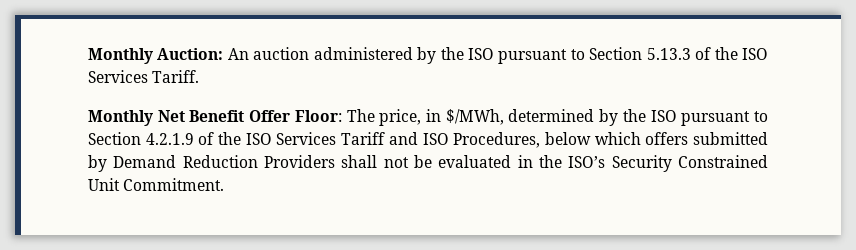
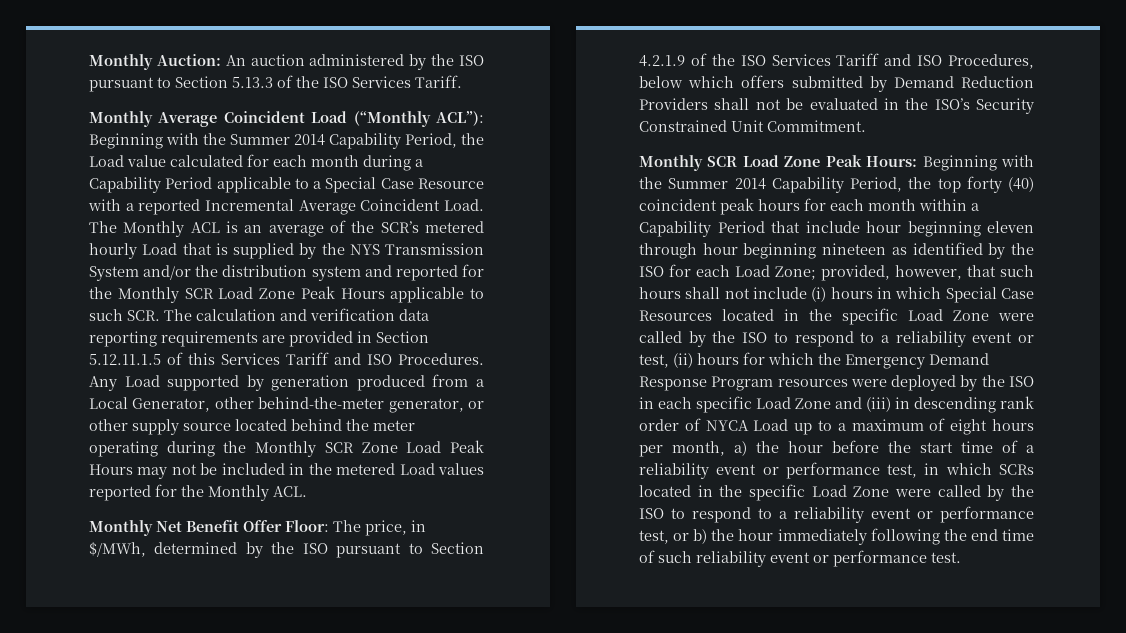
(200, 76) none -> [89,111,484,127] [89,133,484,149] [89,154,423,171] [89,177,484,193] [88,199,484,215] [89,220,484,237] [89,243,484,259] [89,264,485,281] [89,286,484,303] [89,308,429,321] [89,331,429,347] [89,352,484,365] [89,374,484,391] [89,397,484,413] [89,419,415,435] [89,440,485,457] [89,463,485,479] [89,484,307,501] // Monthly Average Coincident Load (“Monthly ACL”): Beginning with the Summer 2014 Capability Period, the Load value calculated for each month during a Capability Period applicable to a Special Case Resource with a reported Incremental Average Coincident Load. The Monthly ACL is an average of the SCR’s metered hourly Load that is supplied by the NYS Transmission System and/or the distribution system and reported for the Monthly SCR Load Zone Peak Hours applicable to such SCR. The calculation and verification data reporting requirements are provided in Section 5.12.11.1.5 of this Services Tariff and ISO Procedures. Any Load supported by generation produced from a Local Generator, other behind-the-meter generator, or other supply source located behind the meter operating during the Monthly SCR Zone Load Peak Hours may not be included in the metered Load values reported for the Monthly ACL.
(225, 184) none -> [639,155,1034,171] [639,176,1034,193] [639,198,979,215] [639,221,1034,237] [639,242,1034,259] [639,264,1034,281] [639,287,1034,303] [639,308,1034,325] [639,331,1034,347] [639,352,989,369] [639,375,1034,391] [639,396,1034,413] [639,418,1034,435] [639,440,1034,457] [639,462,1034,479] [639,484,1034,501] [639,506,1034,523] [639,528,1034,545] [639,550,961,567] // Monthly SCR Load Zone Peak Hours: Beginning with the Summer 2014 Capability Period, the top forty (40) coincident peak hours for each month within a Capability Period that include hour beginning eleven through hour beginning nineteen as identified by the ISO for each Load Zone; provided, however, that such hours shall not include (i) hours in which Special Case Resources located in the specific Load Zone were called by the ISO to respond to a reliability event or test, (ii) hours for which the Emergency Demand Response Program resources were deployed by the ISO in each specific Load Zone and (iii) in descending rank order of NYCA Load up to a maximum of eight hours per month, a) the hour before the start time of a reliability event or performance test, in which SCRs located in the specific Load Zone were called by the ISO to respond to a reliability event or performance test, or b) the hour immediately following the end time of such reliability event or performance test.

